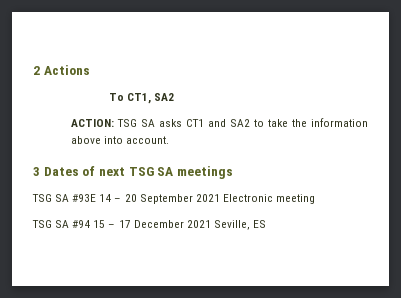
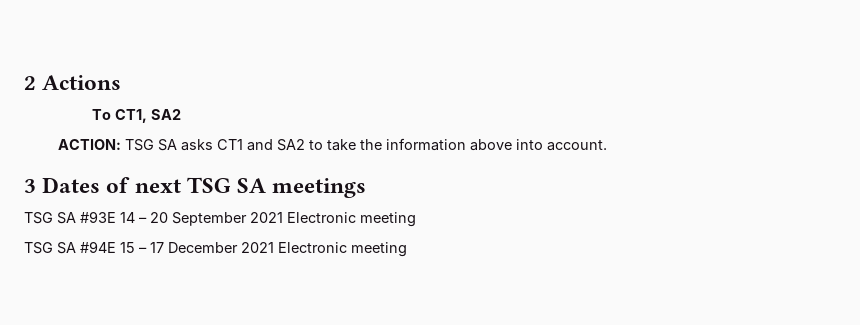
[72,220,91,228] #94 -> [80,241,116,253] #94E
[213,220,266,230] Seville, ES -> [278,242,407,257] Electronic meeting

